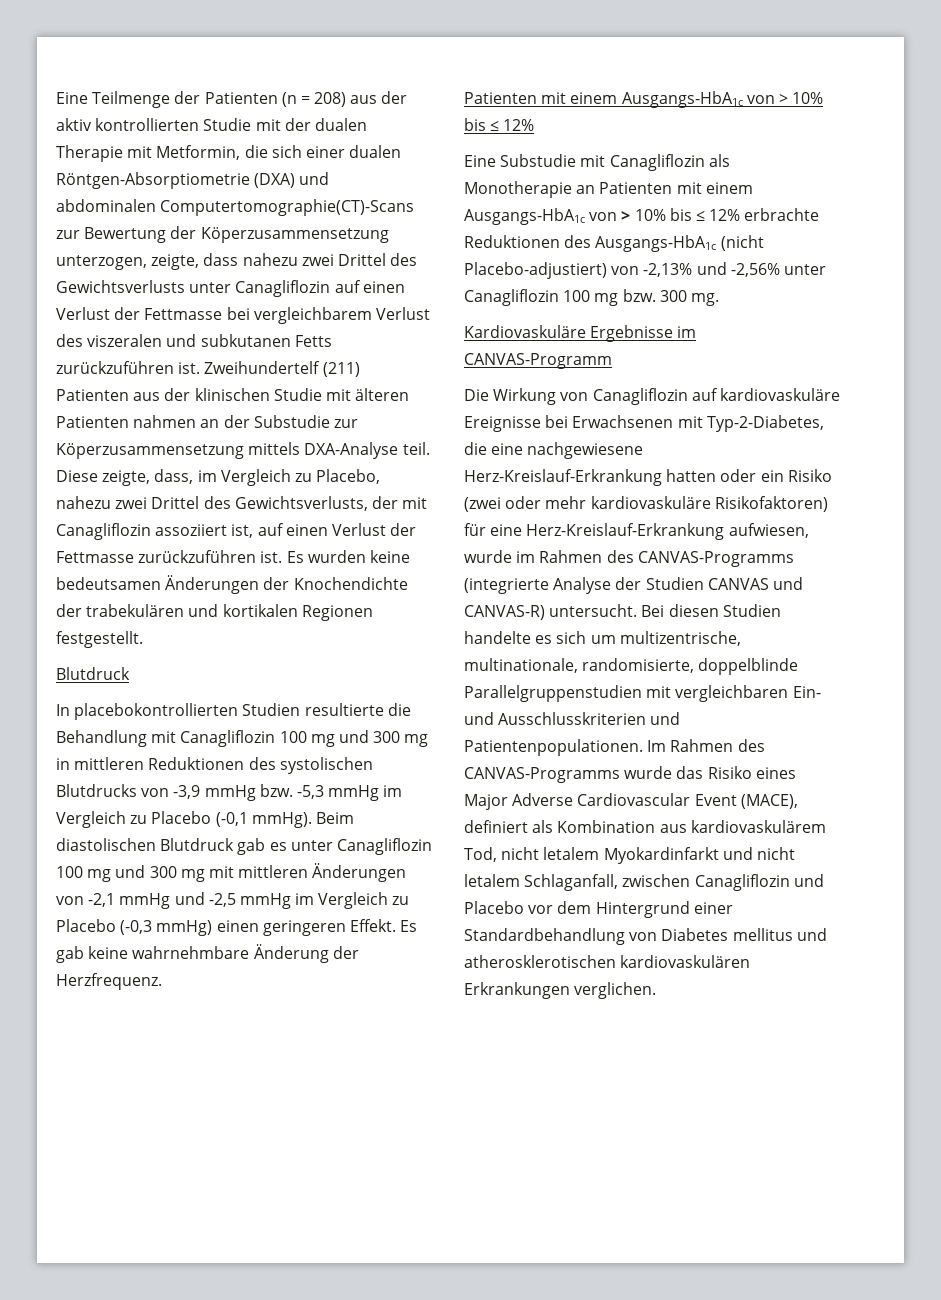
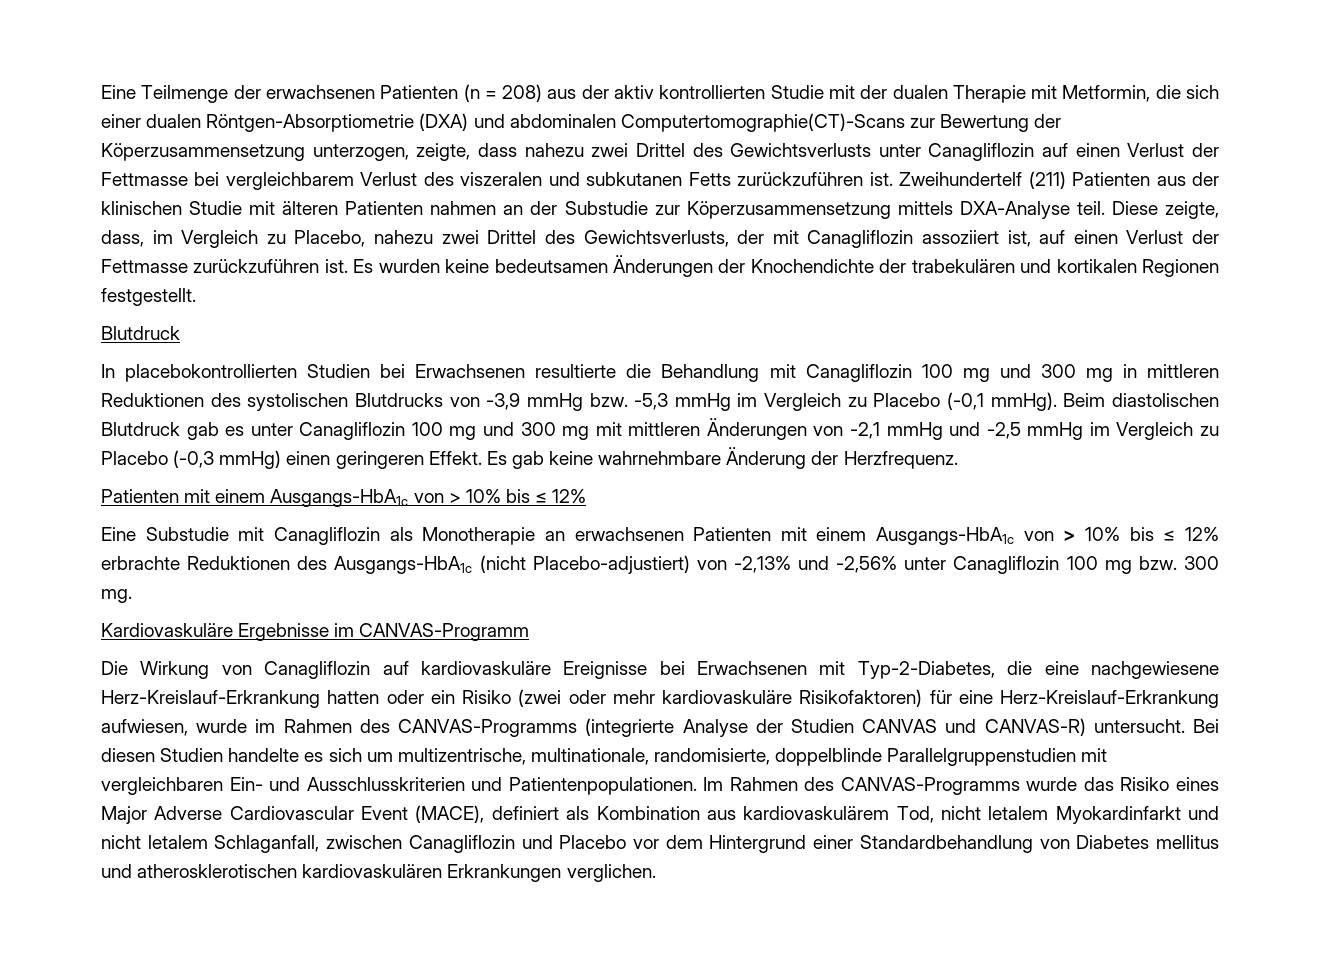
(201, 97) none -> [265,85,375,99] erwachsenen
(301, 709) none -> [380,364,526,378] bei Erwachsenen
(596, 189) none -> [574,527,684,541] erwachsenen

